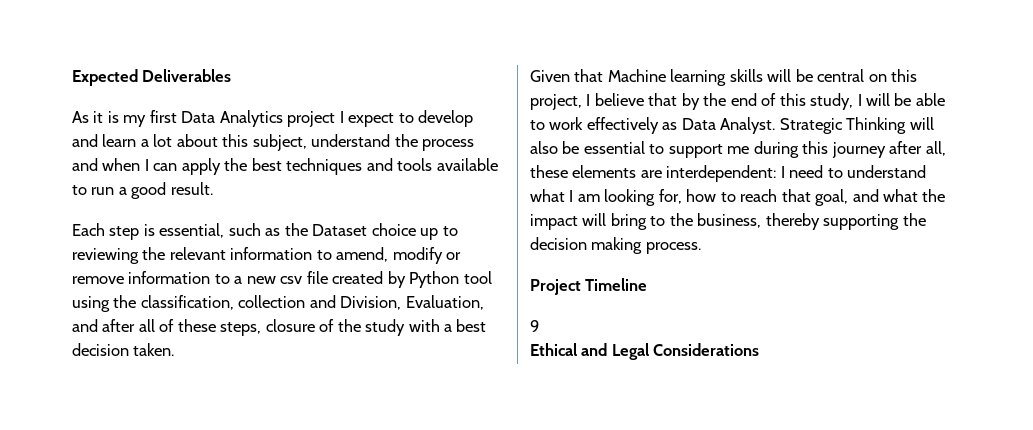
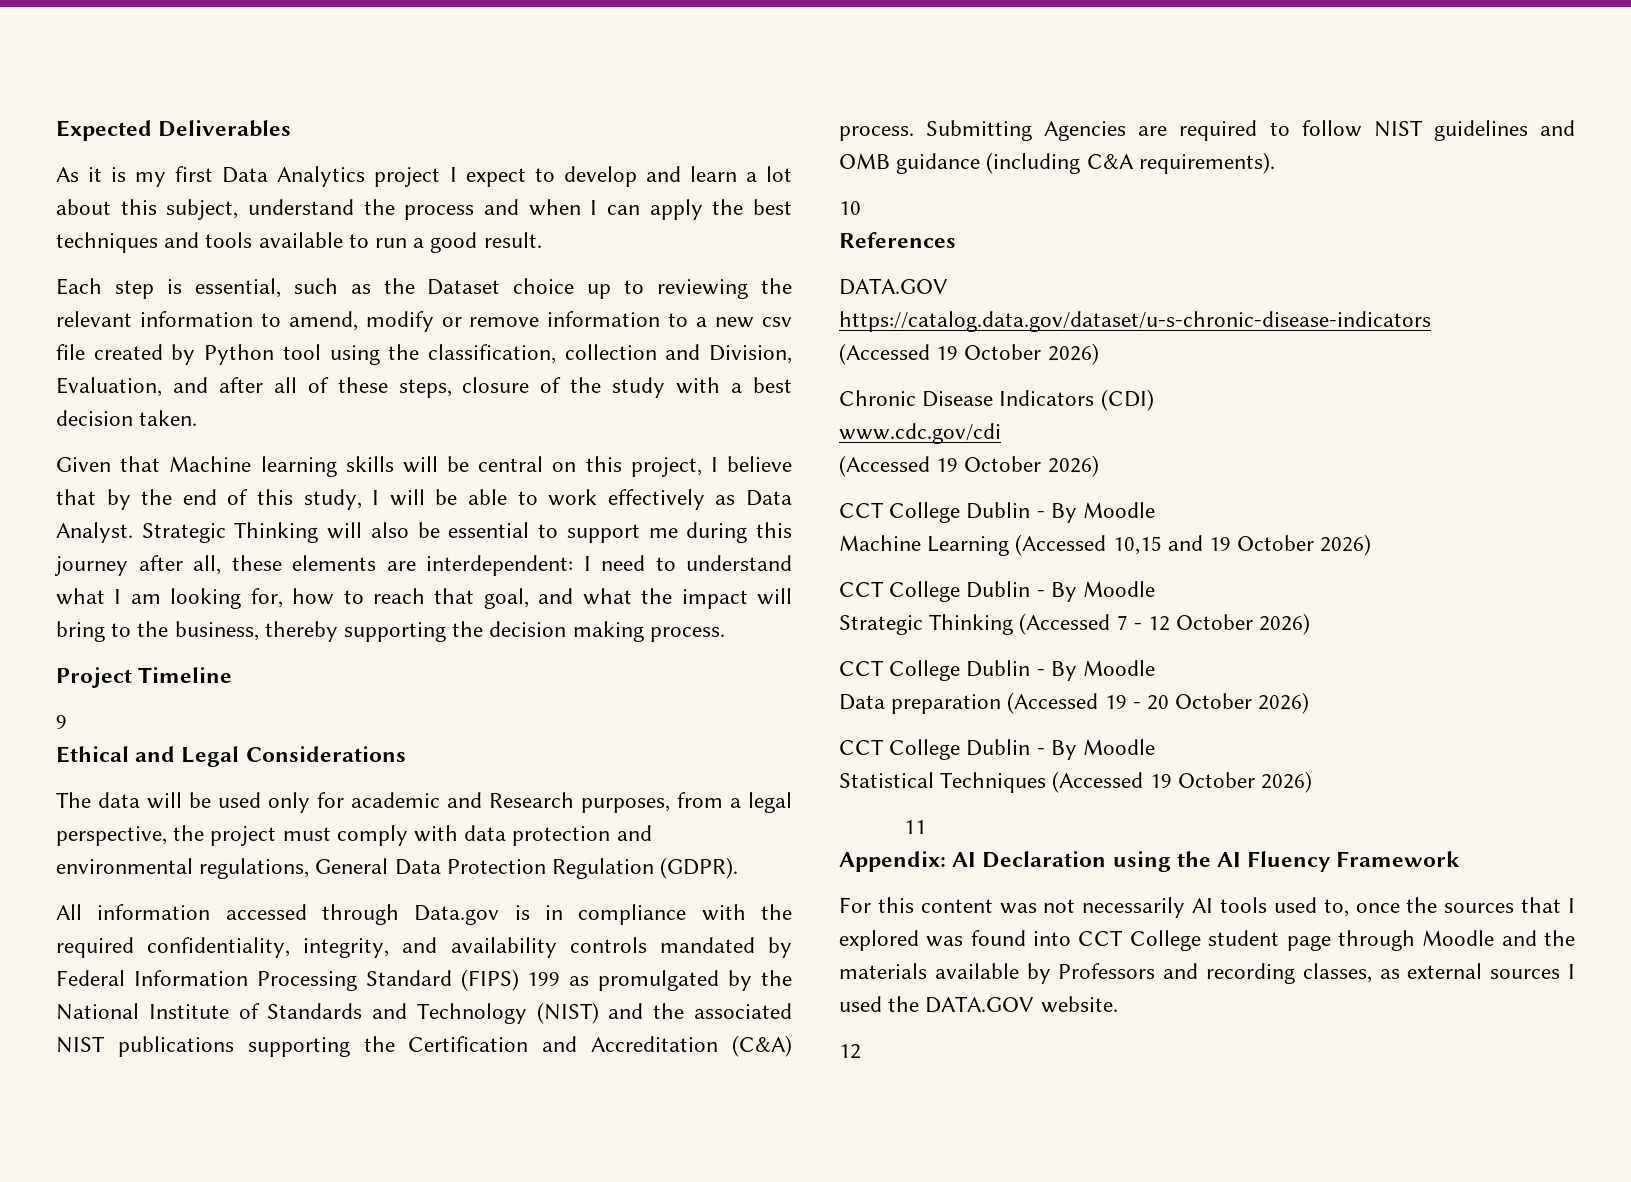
(760, 349) none -> [56,792,792,813] [56,825,652,846] [56,857,739,879] [56,904,792,925] [56,937,792,958] [56,969,792,991] [56,1002,792,1024] [56,1035,792,1057] [839,120,1575,141] [839,152,1275,174] [839,201,861,215] [839,232,956,248] [839,278,948,295] [839,311,1431,332] [839,343,1099,365] [839,389,1154,411] [839,423,1001,444] [839,455,1099,477] [839,502,1156,523] [839,534,1372,556] [839,581,1156,602] [839,613,1311,635] [839,660,1156,681] [839,692,1310,714] [839,739,1156,760] [839,771,1313,793] [903,820,926,834] [839,851,1461,872] [839,897,1575,918] [839,930,1575,951] [839,963,1575,984] [839,996,1118,1013] [839,1044,861,1059] // The data will be used only for academic and Research purposes, from a legal perspective, the project must comply with data protection and environmental regulations, General Data Protection Regulation (GDPR). // All information accessed through Data.gov is in compliance with the required confidentiality, integrity, and availability controls mandated by Federal Information Processing Standard (FIPS) 199 as promulgated by the National Institute of Standards and Technology (NIST) and the associated NIST publications supporting the Certification and Accreditation (C&A) process. Submitting Agencies are required to follow NIST guidelines and OMB guidance (including C&A requirements). // 10 // References // DATA.GOV // https://catalog.data.gov/dataset/u-s-chronic-disease-indicators // (Accessed 19 October 2026) // Chronic Disease Indicators (CDI) // www.cdc.gov/cdi // (Accessed 19 October 2026) // CCT College Dublin - By Moodle // Machine Learning (Accessed 10,15 and 19 October 2026) // CCT College Dublin - By Moodle // Strategic Thinking (Accessed 7 - 12 October 2026) // CCT College Dublin - By Moodle // Data preparation (Accessed 19 - 20 October 2026) // CCT College Dublin - By Moodle // Statistical Techniques (Accessed 19 October 2026) // 11 // Appendix: AI Declaration using the AI Fluency Framework // For this content was not necessarily AI tools used to, once the sources that I explored was found into CCT College student page through Moodle and the materials available by Professors and recording classes, as external sources I used the DATA.GOV website. // 12

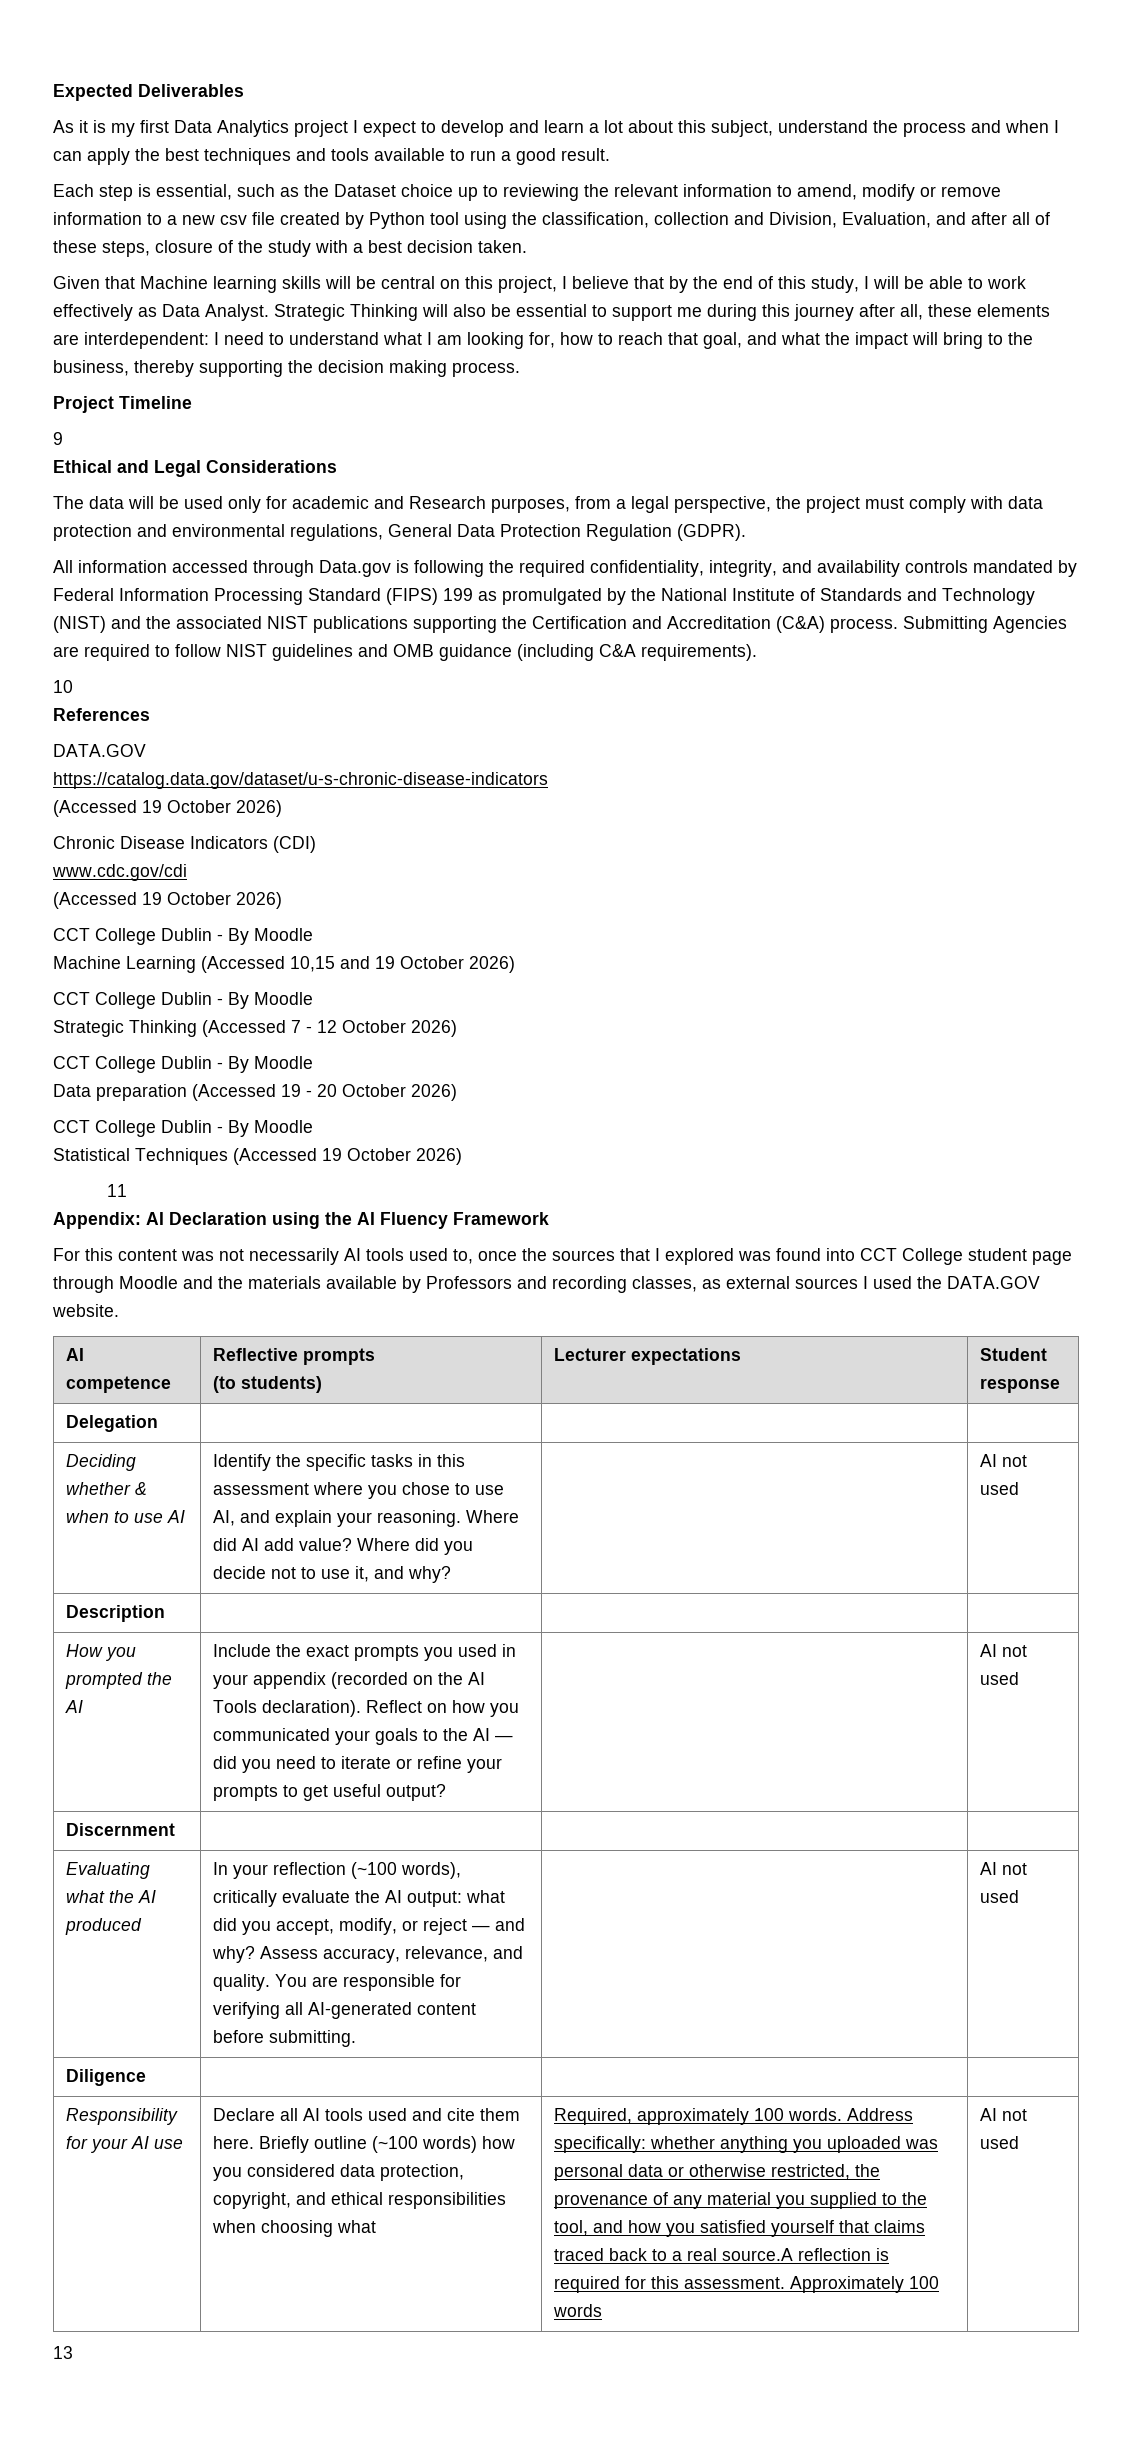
[544,904,746,925] in compliance with -> [414,560,484,577] following
[839,1044,861,1059] // 12 -> [65,1348,84,1361] [65,1376,171,1393] [212,1348,375,1365] [212,1376,322,1393] [553,1348,741,1365] [979,1348,1047,1361] [979,1378,1060,1393] [65,1415,158,1432] [65,1454,136,1471] [65,1482,147,1495] [65,1510,185,1523] [212,1454,465,1471] [212,1482,504,1499] [212,1510,519,1527] [212,1538,473,1555] [212,1566,451,1583] [979,1454,1027,1467] [979,1482,1019,1495] [65,1605,165,1622] [65,1644,136,1661] [64,1672,172,1689] [64,1700,83,1713] [212,1644,516,1661] [212,1672,485,1689] [212,1700,519,1717] [212,1728,513,1745] [212,1756,502,1773] [212,1784,446,1801] [979,1644,1027,1657] [979,1672,1019,1685] [65,1823,175,1836] [65,1862,150,1879] [65,1890,156,1903] [64,1918,142,1935] [212,1862,461,1879] [212,1890,505,1907] [212,1918,525,1935] [211,1946,523,1963] [212,1974,461,1991] [212,2002,476,2019] [212,2030,356,2047] [979,1862,1027,1875] [979,1890,1019,1903] [65,2069,146,2086] [65,2108,178,2125] [65,2136,183,2153] [212,2108,520,2121] [212,2136,515,2153] [212,2164,464,2181] [212,2192,506,2209] [211,2220,376,2237] [553,2108,913,2125] [553,2136,938,2153] [553,2164,880,2181] [553,2192,927,2209] [553,2220,925,2237] [553,2248,889,2261] [553,2276,939,2293] [552,2304,602,2317] [979,2108,1027,2121] [979,2136,1019,2149] [53,2346,73,2359] // AI competence | Reflective prompts // (to students) | Lecturer expectations | Student response // Delegation | | | // Deciding whether & when to use AI | Identify the specific tasks in this assessment where you chose to use AI, and explain your reasoning. Where did AI add value? Where did you decide not to use it, and why? | | AI not used // Description | | | // How you prompted the AI | Include the exact prompts you used in your appendix (recorded on the AI Tools declaration). Reflect on how you communicated your goals to the AI — did you need to iterate or refine your prompts to get useful output? | | AI not used // Discernment | | | // Evaluating what the AI produced | In your reflection (~100 words), critically evaluate the AI output: what did you accept, modify, or reject — and why? Assess accuracy, relevance, and quality. You are responsible for verifying all AI-generated content before submitting. | | AI not used // Diligence | | | // Responsibility for your AI use | Declare all AI tools used and cite them here. Briefly outline (~100 words) how you considered data protection, copyright, and ethical responsibilities when choosing what | Required, approximately 100 words. Address specifically: whether anything you uploaded was personal data or otherwise restricted, the provenance of any material you supplied to the tool, and how you satisfied yourself that claims traced back to a real source.A reflection is required for this assessment. Approximately 100 words | AI not used // 13

